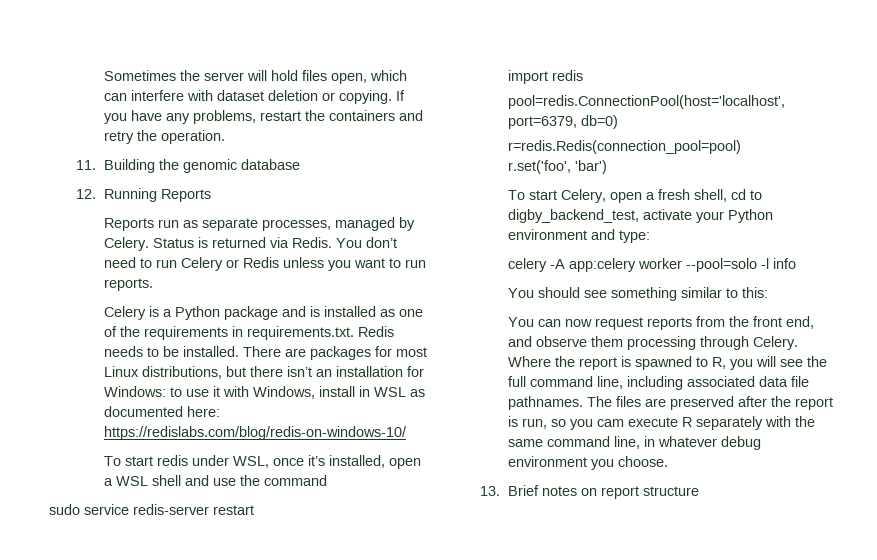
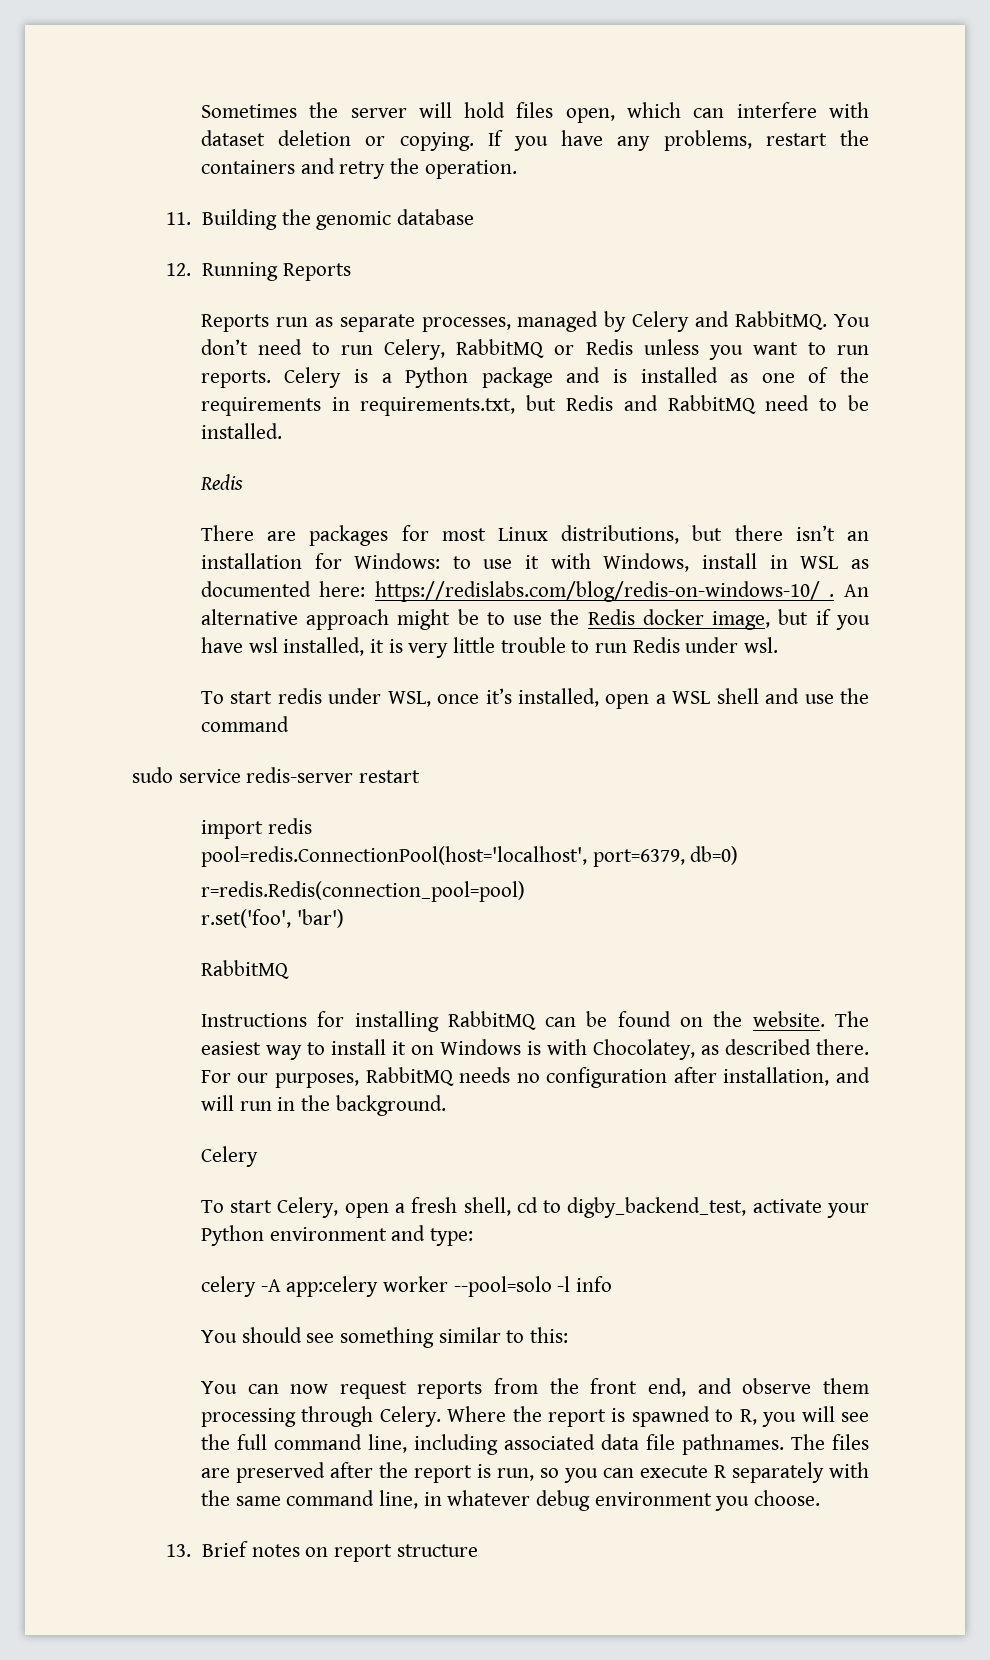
[103,237,332,251] Celery. Status is returned via Redis. -> [632,311,828,332] Celery and RabbitMQ.
[180,257,223,271] Celery -> [384,339,545,360] Celery, RabbitMQ
(153, 284) // -> (271, 379) none
[246,326,394,340] [103,346,143,357] requirements.txt. Redis needs -> [360,395,810,416] requirements.txt, but Redis and RabbitMQ need
(239, 351) none -> [199,474,243,490] // Redis //
(407, 433) none -> [829,584,869,597] [200,609,870,630] [200,637,778,658] . An alternative approach might be to use the Redis docker image, but if you have wsl installed, it is very little trouble to run Redis under wsl.
(607, 167) none -> [200,960,289,979] [200,1011,870,1032] [200,1039,869,1060] [200,1067,871,1088] [200,1095,446,1116] [200,1146,258,1167] // RabbitMQ // Instructions for installing RabbitMQ can be found on the website. The easiest way to install it on Windows is with Chocolatey, as described there. For our purposes, RabbitMQ needs no configuration after installation, and will run in the background. // Celery
[596,419,624,427] cam -> [602,1468,634,1478] can

